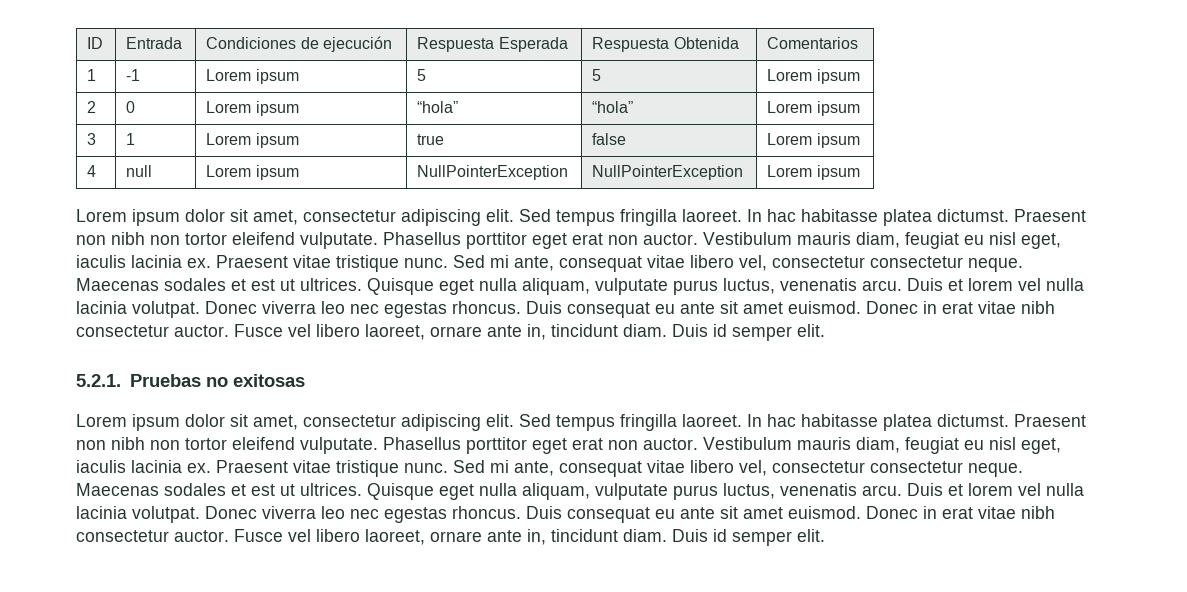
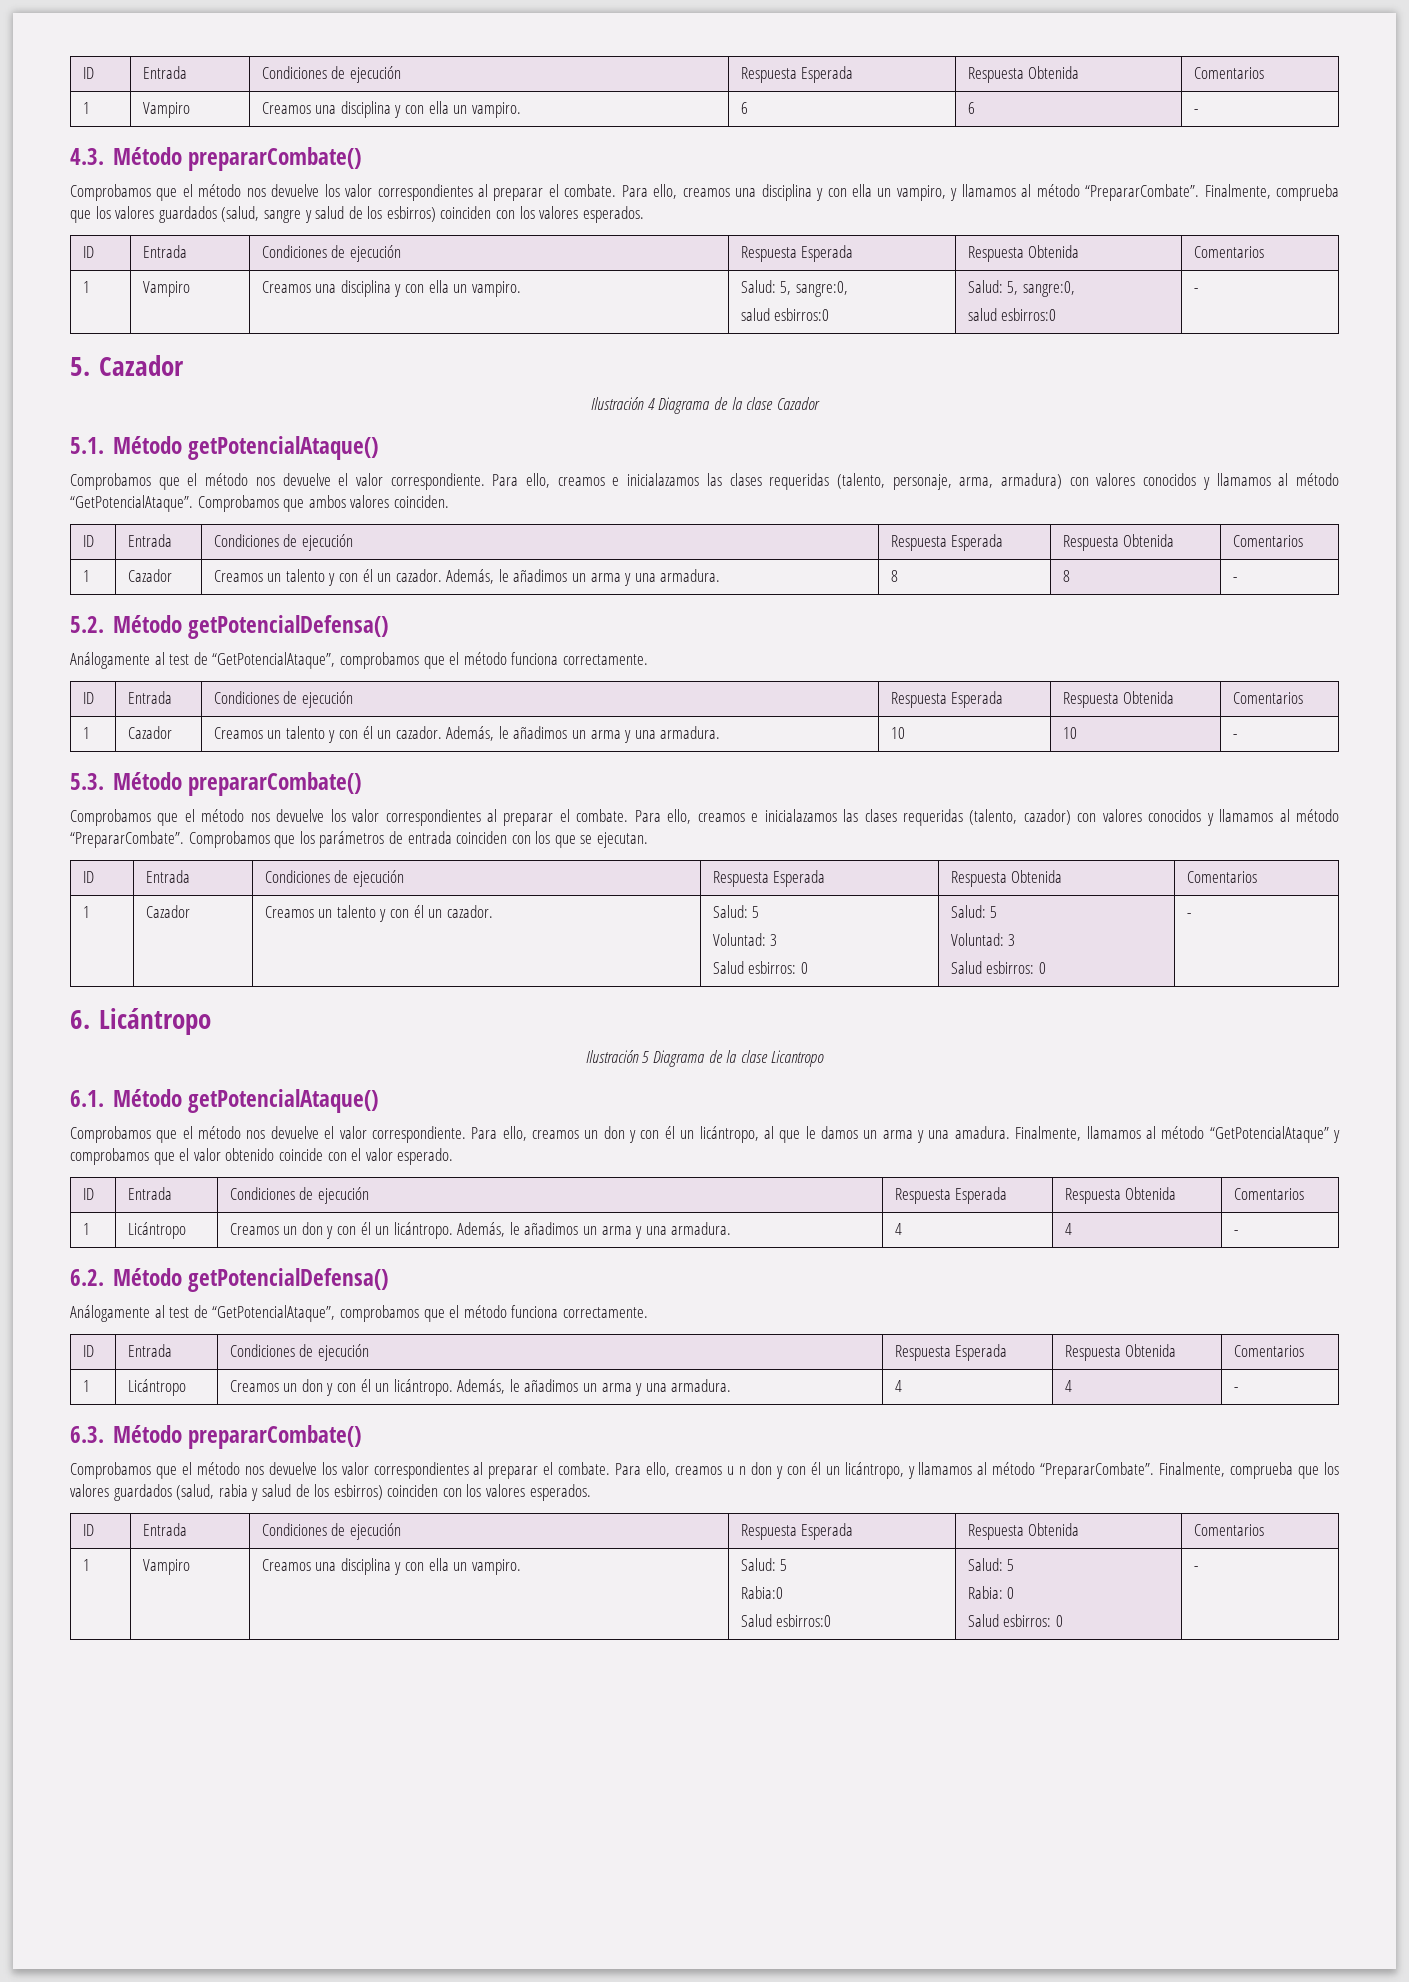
[126,69,141,81] [206,69,299,84] [417,69,427,81] [592,69,602,81] [767,69,860,84] [87,101,97,113] [126,101,136,113] [206,101,299,116] [417,101,459,113] [592,101,634,113] [767,101,860,116] [87,133,97,145] [126,133,136,145] [206,133,299,148] [417,134,445,145] [592,133,627,145] [767,133,860,148] [87,165,97,177] [126,165,153,177] [206,165,299,180] [417,165,569,180] [592,165,744,180] [767,165,860,180] [76,209,1086,226] [76,232,1061,249] [76,255,1023,272] [76,278,1084,295] [76,301,1055,318] [76,324,825,341] [76,374,305,387] [76,414,1086,431] [76,437,1061,454] [76,460,1023,477] [76,483,1084,500] [76,506,1055,523] [76,529,825,546] -1 | Lorem ipsum | 5 | 5 | Lorem ipsum // 2 | 0 | Lorem ipsum | “hola” | “hola” | Lorem ipsum // 3 | 1 | Lorem ipsum | true | false | Lorem ipsum // 4 | null | Lorem ipsum | NullPointerException | NullPointerException | Lorem ipsum // Lorem ipsum dolor sit amet, consectetur adipiscing elit. Sed tempus fringilla laoreet. In hac habitasse platea dictumst. Praesent non nibh non tortor eleifend vulputate. Phasellus porttitor eget erat non auctor. Vestibulum mauris diam, feugiat eu nisl eget, iaculis lacinia ex. Praesent vitae tristique nunc. Sed mi ante, consequat vitae libero vel, consectetur consectetur neque. Maecenas sodales et est ut ultrices. Quisque eget nulla aliquam, vulputate purus luctus, venenatis arcu. Duis et lorem vel nulla lacinia volutpat. Donec viverra leo nec egestas rhoncus. Duis consequat eu ante sit amet euismod. Donec in erat vitae nibh consectetur auctor. Fusce vel libero laoreet, ornare ante in, tincidunt diam. Duis id semper elit. // 5.2.1. Pruebas no exitosas // Lorem ipsum dolor sit amet, consectetur adipiscing elit. Sed tempus fringilla laoreet. In hac habitasse platea dictumst. Praesent non nibh non tortor eleifend vulputate. Phasellus porttitor eget erat non auctor. Vestibulum mauris diam, feugiat eu nisl eget, iaculis lacinia ex. Praesent vitae tristique nunc. Sed mi ante, consequat vitae libero vel, consectetur consectetur neque. Maecenas sodales et est ut ultrices. Quisque eget nulla aliquam, vulputate purus luctus, venenatis arcu. Duis et lorem vel nulla lacinia volutpat. Donec viverra leo nec egestas rhoncus. Duis consequat eu ante sit amet euismod. Donec in erat vitae nibh consectetur auctor. Fusce vel libero laoreet, ornare ante in, tincidunt diam. Duis id semper elit. -> [142,102,190,118] [261,101,521,118] [740,102,748,114] [967,102,975,114] [1193,109,1198,114] [70,147,361,171] [70,184,1339,201] [70,206,644,223] [82,246,94,258] [142,245,187,258] [261,245,401,262] [740,245,854,262] [967,245,1080,262] [1193,246,1264,258] [82,281,90,293] [142,281,190,297] [261,280,521,297] [740,280,848,297] [740,308,830,321] [967,280,1075,297] [967,308,1057,321] [1193,288,1198,293] [70,355,184,376] [591,397,820,414] [70,436,378,460] [70,473,1339,490] [70,495,449,512] [82,535,94,547] [127,534,172,547] [213,534,353,551] [890,534,1004,551] [1062,534,1175,551] [1232,535,1303,547] [82,570,90,582] [127,569,172,582] [213,569,721,586] [890,570,898,582] [1062,570,1070,582] [1232,577,1237,582] [70,615,388,639] [70,652,648,669] [82,692,94,704] [127,691,172,704] [213,691,353,708] [890,691,1004,708] [1062,691,1175,708] [1232,692,1303,704] [82,727,90,739] [127,726,172,739] [213,726,721,743] [890,727,905,739] [1062,727,1077,739] [1232,734,1237,739] [70,772,361,796] [70,809,1340,826] [70,831,649,848] [82,871,94,883] [145,870,190,883] [264,870,404,887] [712,870,826,887] [950,870,1063,887] [1186,871,1257,883] [82,906,90,918] [145,905,190,918] [264,905,493,922] [712,905,760,918] [712,933,778,946] [712,961,808,974] [950,905,998,918] [950,933,1016,946] [950,961,1046,974] [1186,913,1191,918] [70,1008,211,1035] [585,1050,825,1067] [70,1089,378,1113] [70,1126,1340,1143] [70,1148,454,1165] [82,1188,94,1200] [127,1187,172,1200] [229,1187,369,1204] [894,1187,1008,1204] [1064,1187,1177,1204] [1233,1188,1304,1200] [82,1223,90,1235] [127,1222,186,1239] [229,1222,732,1239] [894,1223,902,1235] [1064,1223,1072,1235] [1233,1230,1238,1235] [70,1268,388,1292] [70,1305,648,1322] [82,1345,94,1357] [127,1344,172,1357] [229,1344,369,1361] [894,1344,1008,1361] [1064,1344,1177,1361] [1233,1345,1304,1357] [82,1380,90,1392] [127,1379,186,1396] [229,1379,732,1396] [894,1380,902,1392] [1064,1380,1072,1392] [1233,1387,1238,1392] [70,1425,361,1449] [70,1462,1339,1479] [70,1484,591,1501] [82,1524,94,1536] [142,1523,187,1536] [261,1523,401,1540] [740,1523,854,1540] [967,1523,1080,1540] [1193,1524,1264,1536] [82,1559,90,1571] [142,1559,190,1575] [261,1558,521,1575] [740,1558,788,1571] [740,1586,783,1599] [740,1614,832,1627] [967,1558,1015,1571] [967,1586,1015,1599] [967,1614,1063,1627] [1193,1566,1198,1571] Vampiro | Creamos una disciplina y con ella un vampiro. | 6 | 6 | - // 4.3. Método prepararCombate() // Comprobamos que el método nos devuelve los valor correspondientes al preparar el combate. Para ello, creamos una disciplina y con ella un vampiro, y llamamos al método “PrepararCombate”. Finalmente, comprueba que los valores guardados (salud, sangre y salud de los esbirros) coinciden con los valores esperados. // ID | Entrada | Condiciones de ejecución | Respuesta Esperada | Respuesta Obtenida | Comentarios // 1 | Vampiro | Creamos una disciplina y con ella un vampiro. | Salud: 5, sangre:0, // salud esbirros:0 | Salud: 5, sangre:0, // salud esbirros:0 | - // 5. Cazador // Ilustración 4 Diagrama de la clase Cazador // 5.1. Método getPotencialAtaque() // Comprobamos que el método nos devuelve el valor correspondiente. Para ello, creamos e inicialazamos las clases requeridas (talento, personaje, arma, armadura) con valores conocidos y llamamos al método “GetPotencialAtaque”. Comprobamos que ambos valores coinciden. // ID | Entrada | Condiciones de ejecución | Respuesta Esperada | Respuesta Obtenida | Comentarios // 1 | Cazador | Creamos un talento y con él un cazador. Además, le añadimos un arma y una armadura. | 8 | 8 | - // 5.2. Método getPotencialDefensa() // Análogamente al test de “GetPotencialAtaque”, comprobamos que el método funciona correctamente. // ID | Entrada | Condiciones de ejecución | Respuesta Esperada | Respuesta Obtenida | Comentarios // 1 | Cazador | Creamos un talento y con él un cazador. Además, le añadimos un arma y una armadura. | 10 | 10 | - // 5.3. Método prepararCombate() // Comprobamos que el método nos devuelve los valor correspondientes al preparar el combate. Para ello, creamos e inicialazamos las clases requeridas (talento, cazador) con valores conocidos y llamamos al método “PrepararCombate”. Comprobamos que los parámetros de entrada coinciden con los que se ejecutan. // ID | Entrada | Condiciones de ejecución | Respuesta Esperada | Respuesta Obtenida | Comentarios // 1 | Cazador | Creamos un talento y con él un cazador. | Salud: 5 // Voluntad: 3 // Salud esbirros: 0 | Salud: 5 // Voluntad: 3 // Salud esbirros: 0 | - // 6. Licántropo // Ilustración 5 Diagrama de la clase Licantropo // 6.1. Método getPotencialAtaque() // Comprobamos que el método nos devuelve el valor correspondiente. Para ello, creamos un don y con él un licántropo, al que le damos un arma y una amadura. Finalmente, llamamos al método “GetPotencialAtaque” y comprobamos que el valor obtenido coincide con el valor esperado. // ID | Entrada | Condiciones de ejecución | Respuesta Esperada | Respuesta Obtenida | Comentarios // 1 | Licántropo | Creamos un don y con él un licántropo. Además, le añadimos un arma y una armadura. | 4 | 4 | - // 6.2. Método getPotencialDefensa() // Análogamente al test de “GetPotencialAtaque”, comprobamos que el método funciona correctamente. // ID | Entrada | Condiciones de ejecución | Respuesta Esperada | Respuesta Obtenida | Comentarios // 1 | Licántropo | Creamos un don y con él un licántropo. Además, le añadimos un arma y una armadura. | 4 | 4 | - // 6.3. Método prepararCombate() // Comprobamos que el método nos devuelve los valor correspondientes al preparar el combate. Para ello, creamos u n don y con él un licántropo, y llamamos al método “PrepararCombate”. Finalmente, comprueba que los valores guardados (salud, rabia y salud de los esbirros) coinciden con los valores esperados. // ID | Entrada | Condiciones de ejecución | Respuesta Esperada | Respuesta Obtenida | Comentarios // 1 | Vampiro | Creamos una disciplina y con ella un vampiro. | Salud: 5 // Rabia:0 // Salud esbirros:0 | Salud: 5 // Rabia: 0 // Salud esbirros: 0 | -

